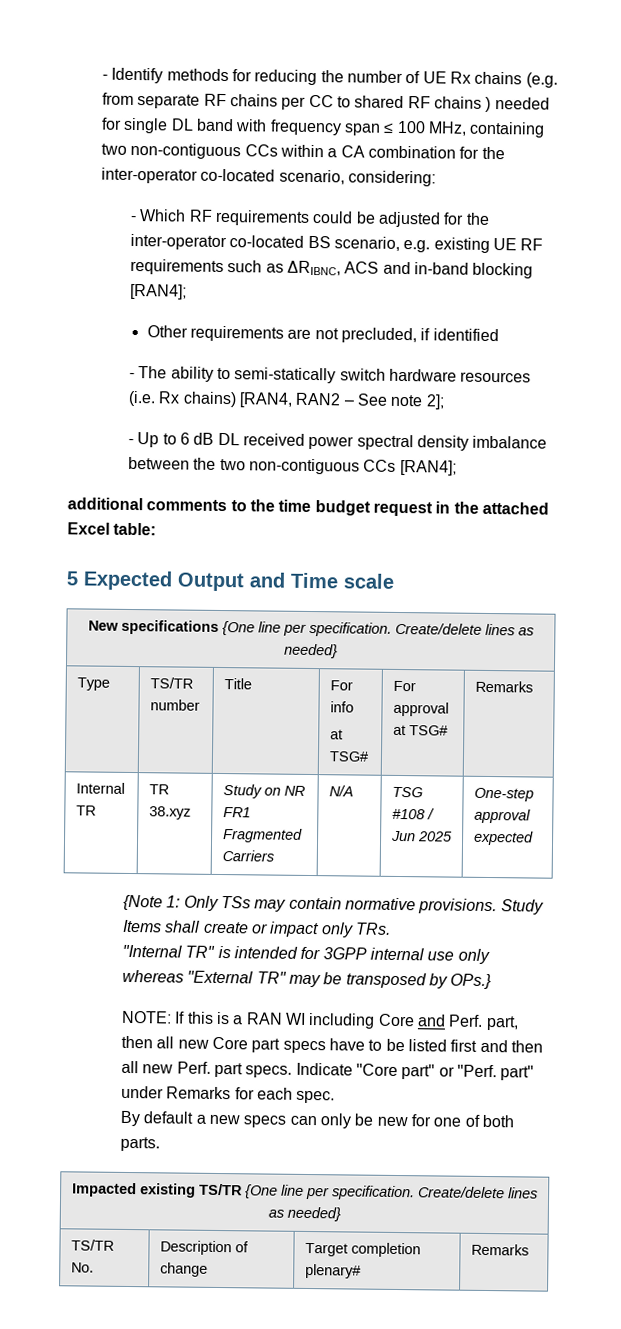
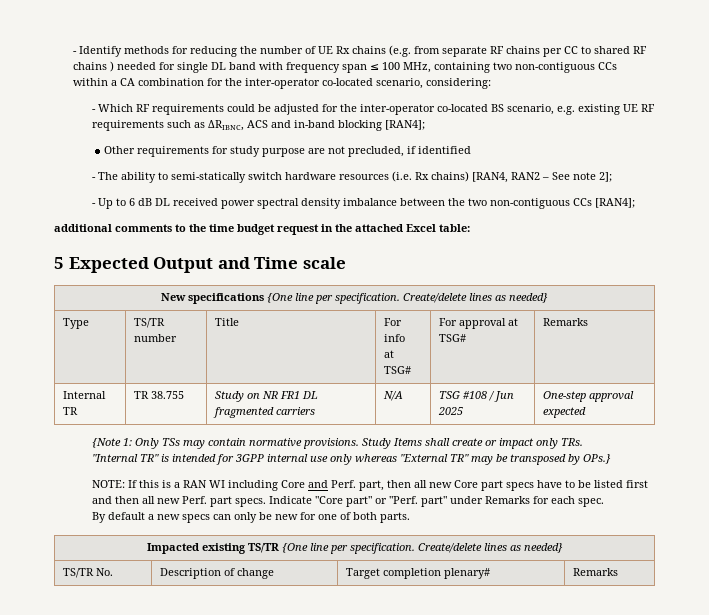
(284, 333) none -> [212,146,306,157] for study purpose
[148,806,191,820] 38.xyz -> [150,391,184,399] 38.755
[222,828,303,843] [221,850,274,862] Fragmented Carriers -> [301,391,318,399] [212,407,315,418] DL fragmented carriers

